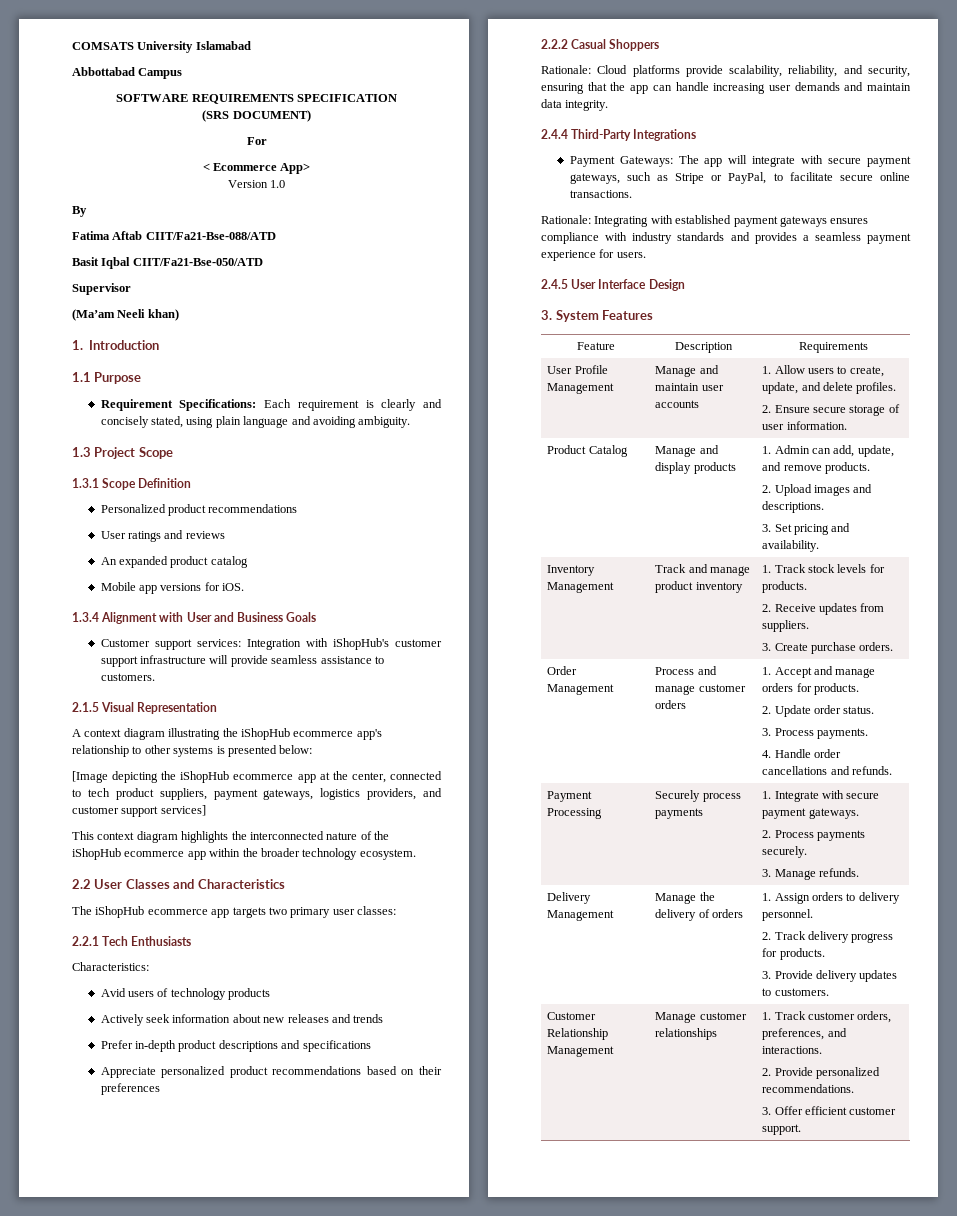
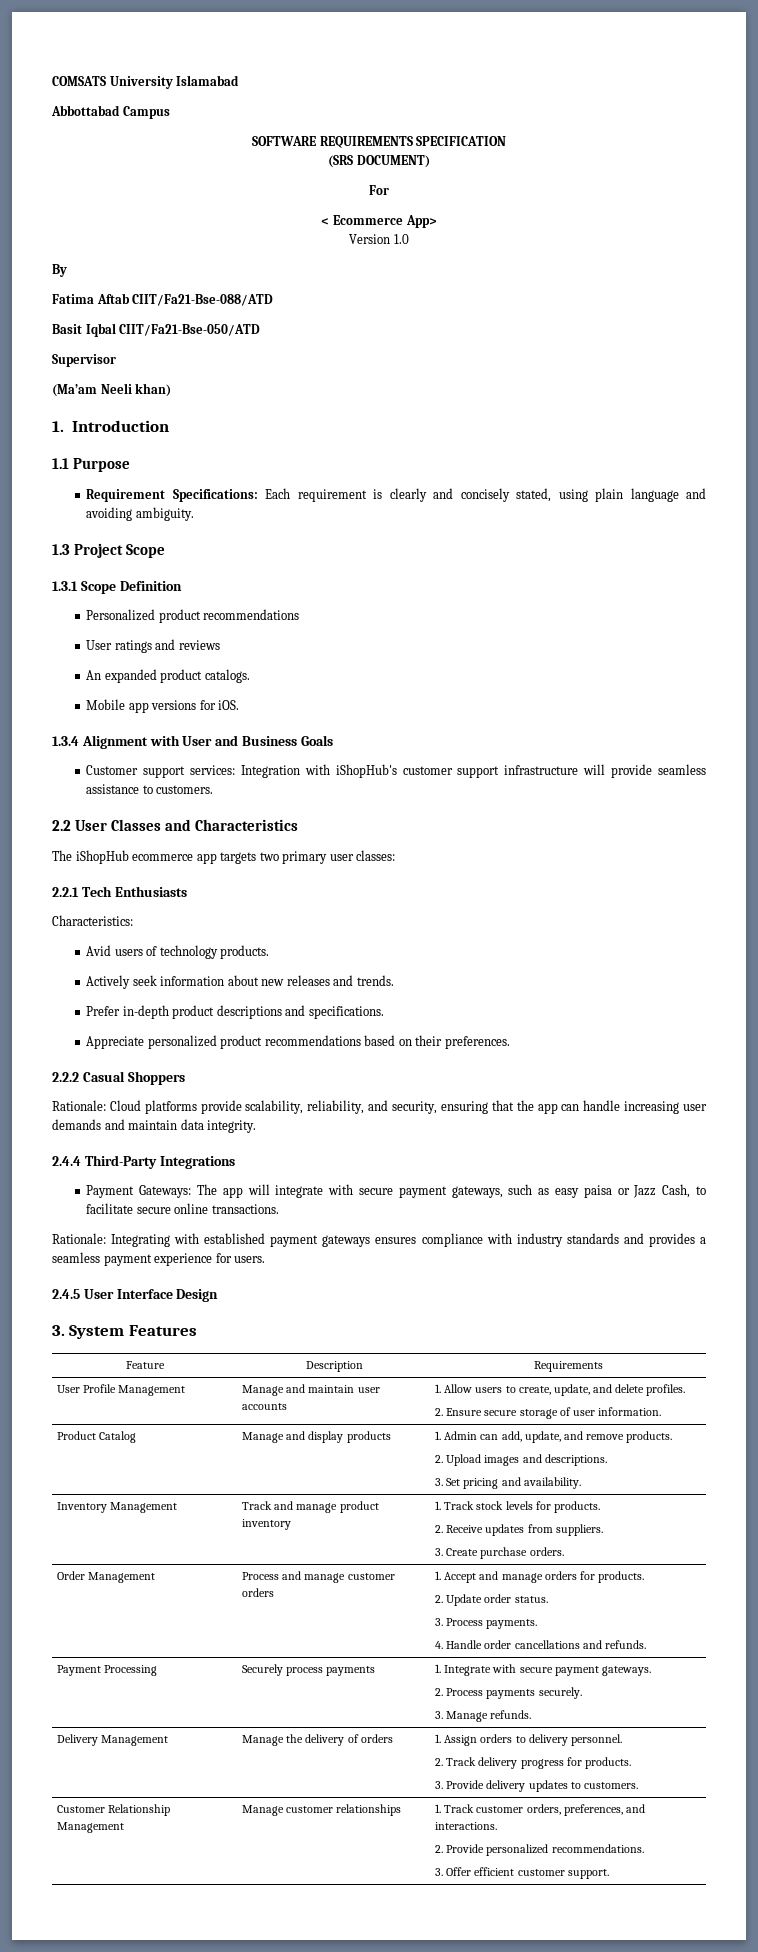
[210,556,248,568] catalog -> [204,669,250,683] catalogs.
[72,702,218,714] [72,728,382,740] [72,745,313,757] [72,771,442,783] [72,788,442,800] [72,805,206,817] [72,831,389,843] [72,848,416,860] // 2.1.5 Visual Representation // A context diagram illustrating the iShopHub ecommerce app's relationship to other systems is presented below: // [Image depicting the iShopHub ecommerce app at the center, connected to tech product suppliers, payment gateways, logistics providers, and customer support services] // This context diagram highlights the interconnected nature of the iShopHub ecommerce app within the broader technology ecosystem. -> (214, 789) none
[228,988,271,1000] products -> [220,945,270,959] products.
[353,1014,384,1023] trends -> [356,975,394,986] trends.
[302,1040,371,1052] specifications -> [308,1006,384,1019] specifications.
[100,1083,160,1095] preferences -> [444,1036,510,1049] preferences.
[675,172,767,184] Stripe or PayPal, -> [554,1184,691,1198] easy paisa or Jazz Cash,

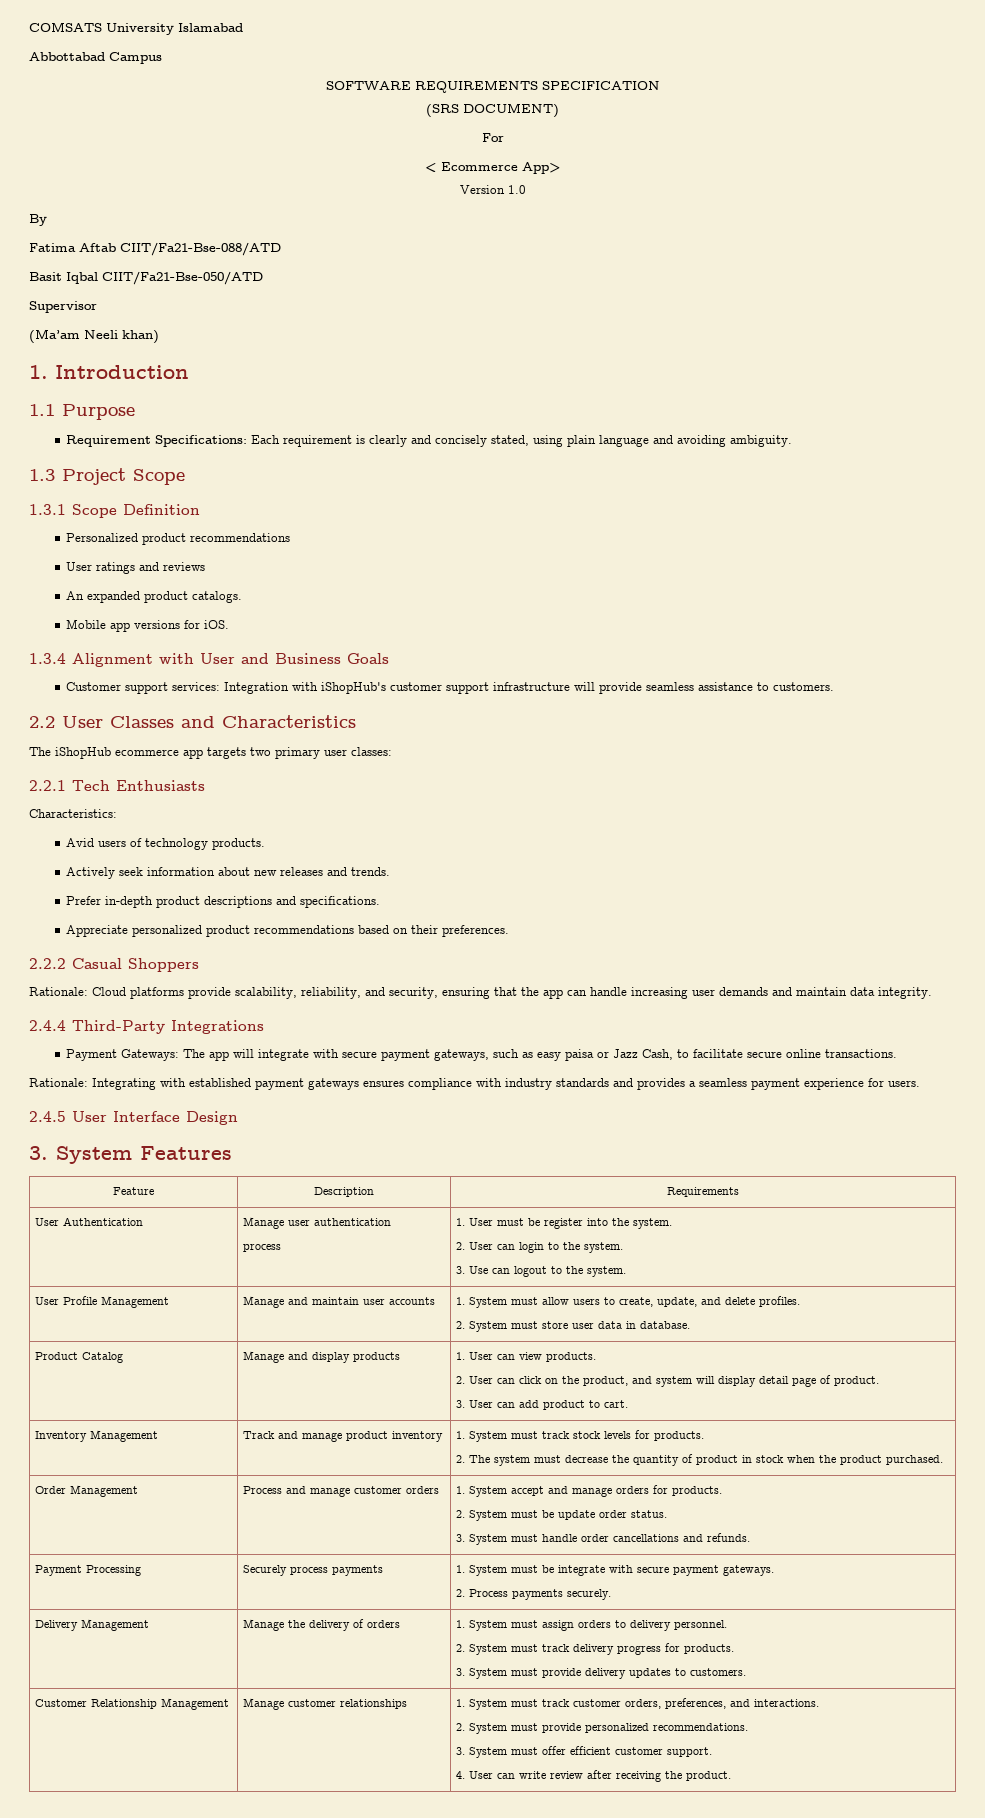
(603, 1366) none -> [34,1217,143,1226] [242,1217,391,1229] [242,1244,281,1252] [455,1218,672,1229] [455,1242,623,1253] [455,1266,626,1277] // User Authentication | Manage user authentication // process | 1. User must be register into the system. // 2. User can login to the system. // 3. Use can logout to the system.
[444,1384,473,1393] Allow -> [468,1297,569,1308] System must allow
[446,1407,661,1419] Ensure secure storage of user information. -> [468,1321,690,1332] System must store user data in database.
[444,1431,673,1443] [435,1454,607,1466] [435,1477,581,1489] Admin can add, update, and remove products. // 2. Upload images and descriptions. // 3. Set pricing and availability. -> [468,1352,596,1362] [455,1375,879,1387] [455,1400,628,1410] User can view products. // 2. User can click on the product, and system will display detail page of product. // 3. User can add product to cart.
[444,1501,475,1510] Track -> [468,1431,570,1442] System must track
[446,1524,603,1536] [435,1547,564,1559] Receive updates from suppliers. // 3. Create purchase orders. -> [468,1454,943,1466] The system must decrease the quantity of product in stock when the product purchased.
[444,1572,477,1583] Accept -> [468,1486,544,1497] System accept
[446,1594,483,1606] Update -> [468,1510,595,1521] System must be update
[446,1618,538,1629] [435,1640,483,1649] Process payments. // 4. Handle -> [468,1534,577,1545] System must handle
[444,1665,492,1676] Integrate -> [468,1565,605,1576] System must be integrate
[435,1710,532,1722] // 3. Manage refunds. -> (611, 1594) none
[444,1735,478,1746] Assign -> [468,1620,574,1631] System must assign
[446,1757,477,1766] Track -> [468,1644,570,1655] System must track
[446,1780,485,1789] Provide -> [468,1668,581,1679] System must provide
[444,1804,475,1813] Track -> [468,1699,570,1710] System must track
[446,1844,485,1853] Provide -> [468,1723,581,1734] System must provide
[446,1867,472,1876] Offer -> [468,1746,566,1758] System must offer
(609, 1874) none -> [455,1770,731,1782] // 4. User can write review after receiving the product.

